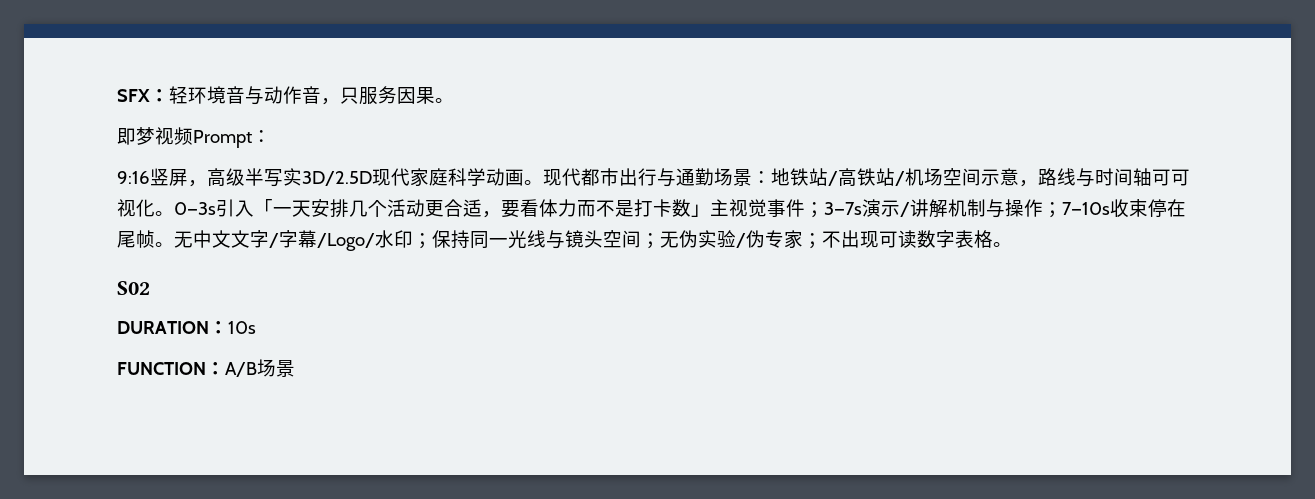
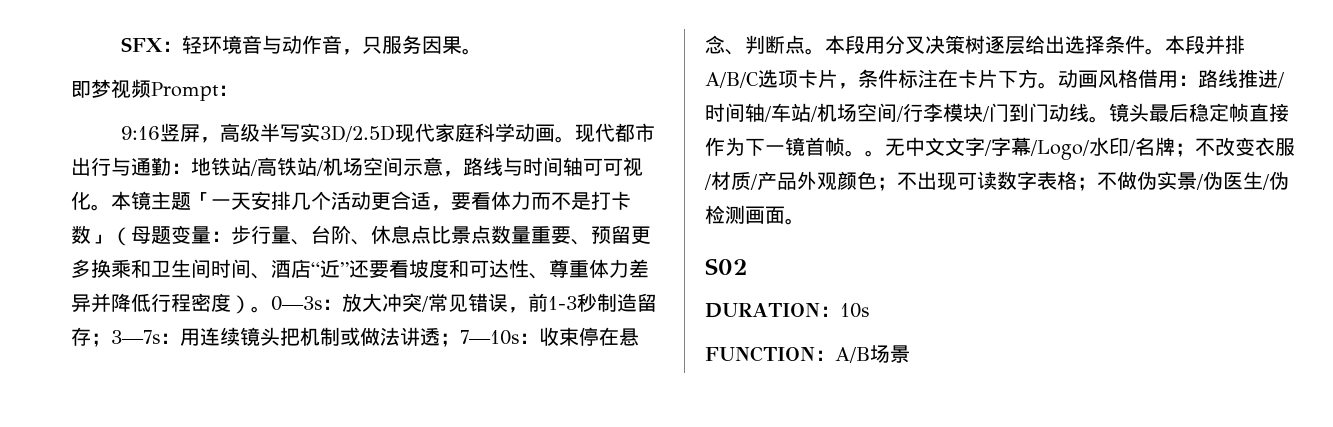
[714,168,752,186] 场景 -> (171, 166) none
[174,199,254,217] 0—3s引入 -> [111,191,191,210] 本镜主题
[710,199,1186,218] [117,230,155,248] 主视觉事件；3—7s演示/讲解机制与操作；7—10s收束停在尾帧 -> [111,225,651,246] [71,259,649,279] [71,293,657,314] [71,327,639,347] [705,35,1245,55] [705,69,1285,89] [705,103,1289,123] [705,137,865,157] （母题变量：步行量、台阶、休息点比景点数量重要、预留更多换乘和卫生间时间、酒店“近”还要看坡度和可达性、尊重体力差异并降低行程密度）。0—3s：放大冲突/常见错误，前1-3秒制造留存；3—7s：用连续镜头把机制或做法讲透；7—10s：收束停在悬念、判断点。本段用分叉决策树逐层给出选择条件。本段并排A/B/C选项卡片，条件标注在卡片下方。动画风格借用：路线推进/时间轴/车站/机场空间/行李模块/门到门动线。镜头最后稳定帧直接作为下一镜首帧。
[413,230,803,249] ；保持同一光线与镜头空间；无伪实验/伪专家 -> [1128,137,1295,157] [704,171,877,190] /名牌；不改变衣服/材质/产品外观颜色
(993, 239) none -> [1077,171,1289,191] [705,205,785,224] ；不做伪实景/伪医生/伪检测画面

